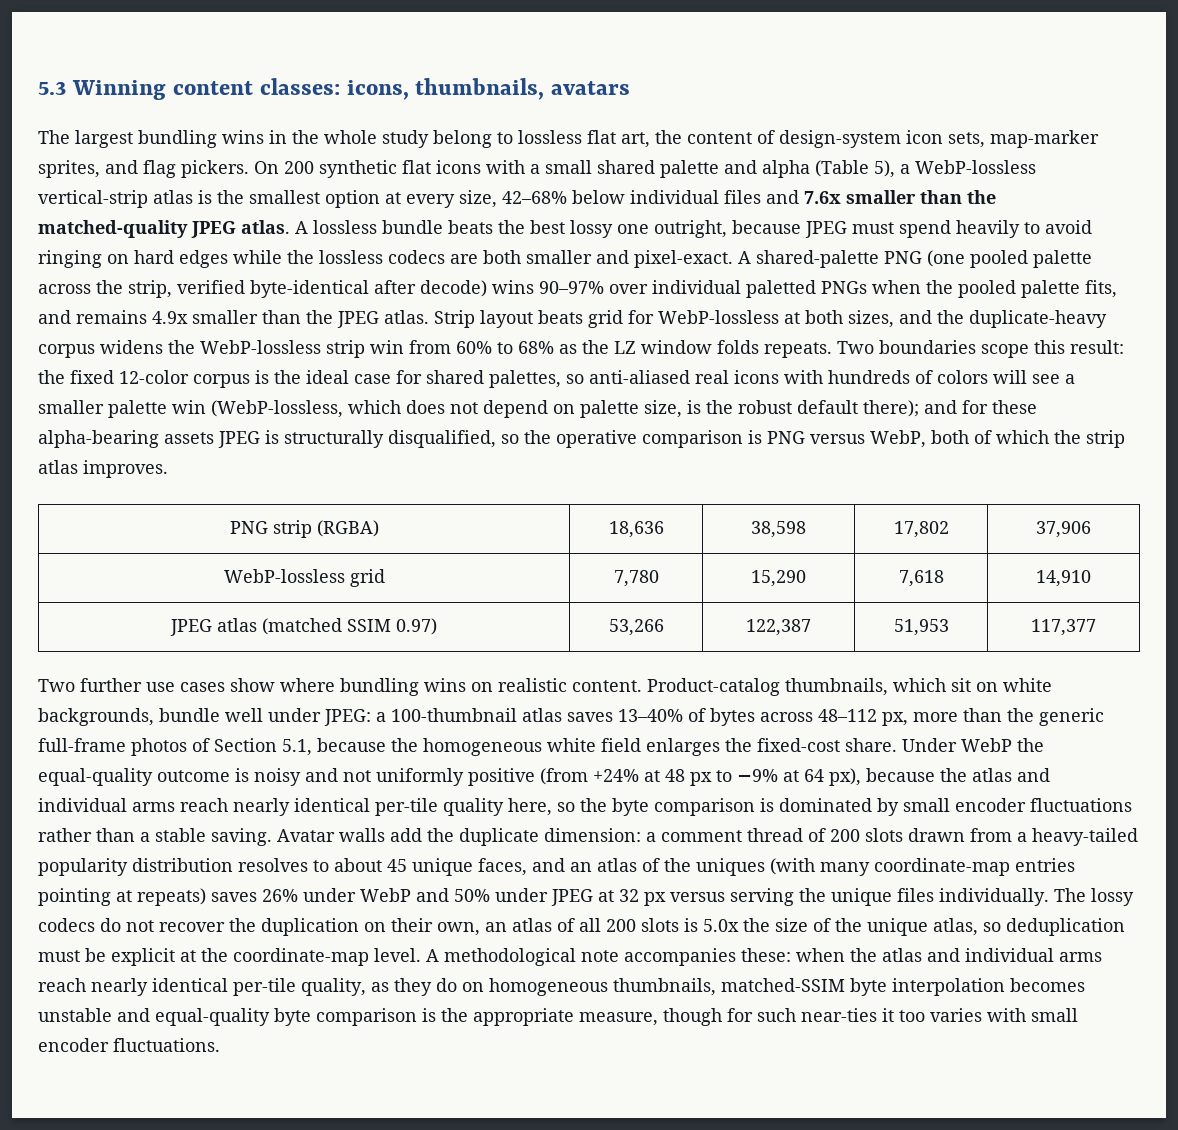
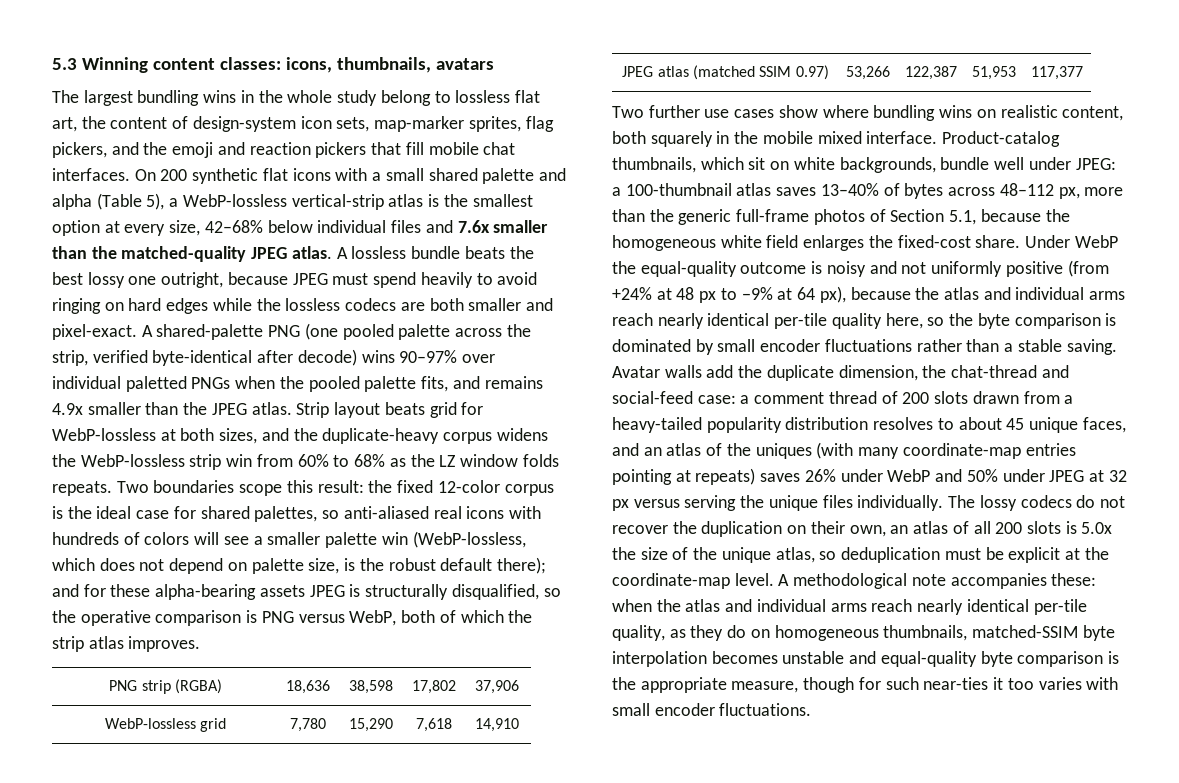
[105,160,249,178] and flag pickers. -> [525,116,554,132] [52,142,516,158] [52,168,130,181] flag pickers, and the emoji and reaction pickers that fill mobile chat interfaces.
[572,680,642,692] content. -> [1062,106,1124,121] [612,131,938,147] content, both squarely in the mobile mixed interface.
[544,828,641,842] dimension: -> [838,365,1069,381] [612,391,736,404] dimension, the chat-thread and social-feed case:

